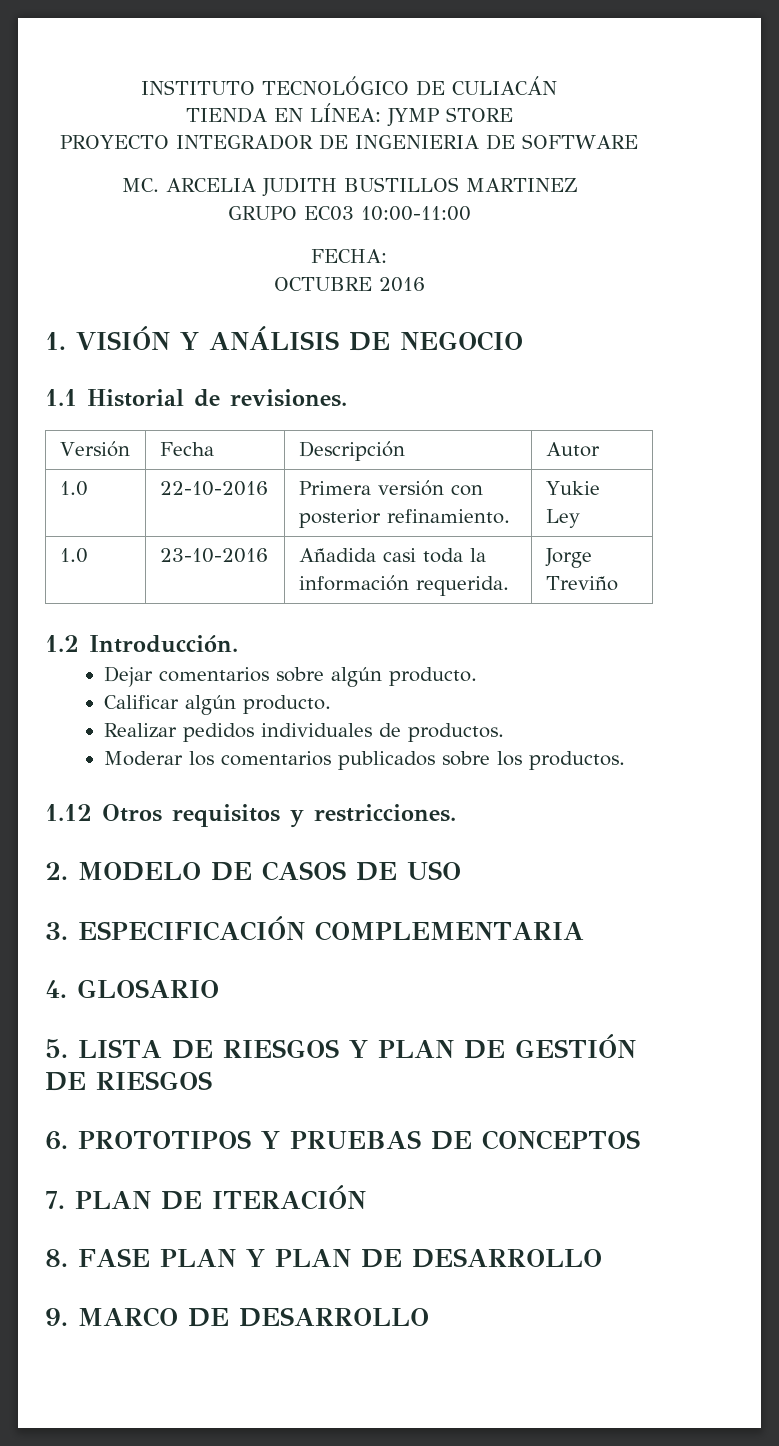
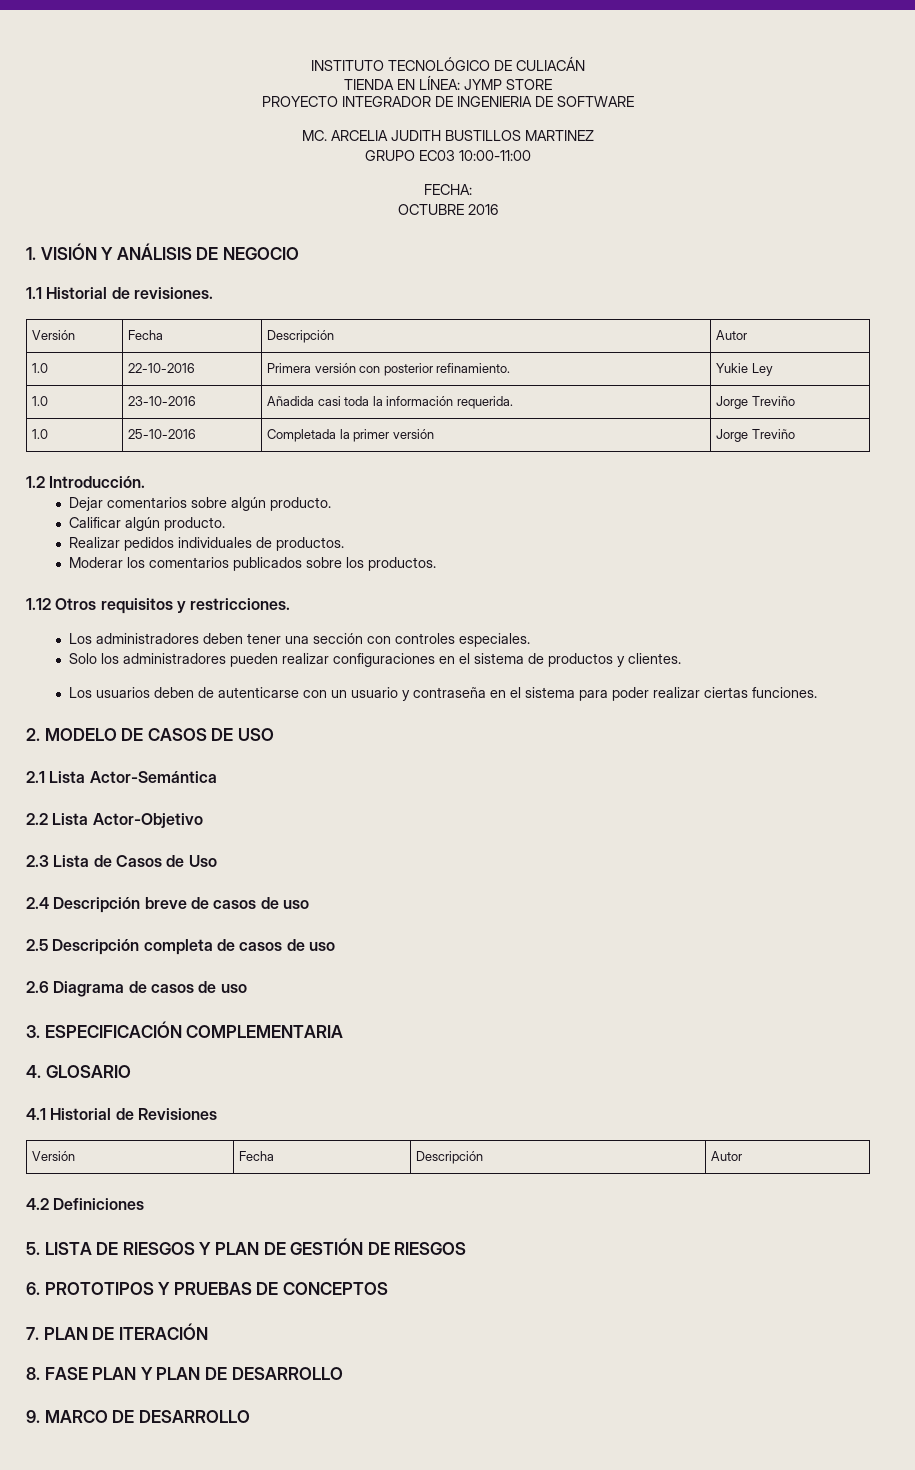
(618, 583) none -> [32,429,49,439] [128,429,197,439] [267,429,434,442] [716,429,795,442] // 1.0 | 25-10-2016 | Completada la primer versión | Jorge Treviño
(456, 813) none -> [69,633,531,647] [69,653,682,667] [69,687,818,701] // Los administradores deben tener una sección con controles especiales. // Solo los administradores pueden realizar configuraciones en el sistema de productos y clientes. // Los usuarios deben de autenticarse con un usuario y contraseña en el sistema para poder realizar ciertas funciones.
(461, 870) none -> [26,771,217,783] [26,813,203,828] [26,855,217,867] [26,897,309,913] [26,939,335,955] [26,981,247,997] // 2.1 Lista Actor-Semántica // 2.2 Lista Actor-Objetivo // 2.3 Lista de Casos de Uso // 2.4 Descripción breve de casos de uso // 2.5 Descripción completa de casos de uso // 2.6 Diagrama de casos de uso
(219, 988) none -> [26,1108,217,1120] [32,1151,76,1161] [239,1151,275,1161] [416,1151,484,1164] [711,1151,743,1161] [26,1198,145,1210] // 4.1 Historial de Revisiones // Versión | Fecha | Descripción | Autor // 4.2 Definiciones

